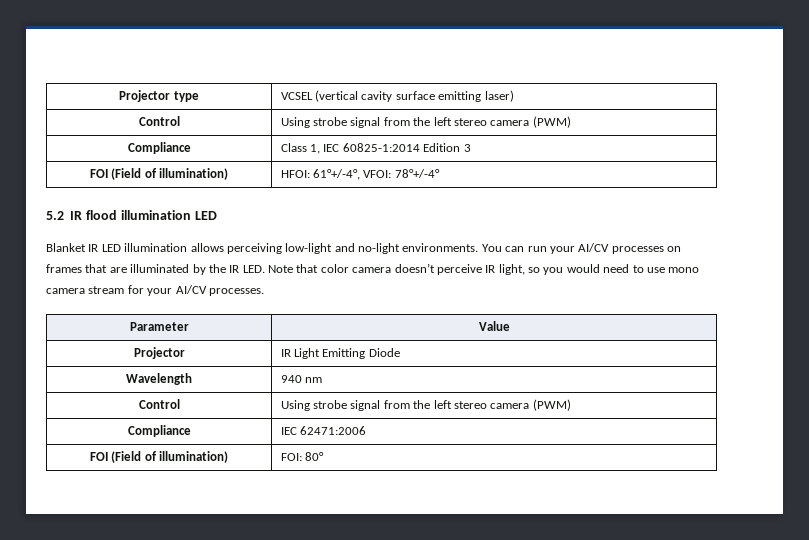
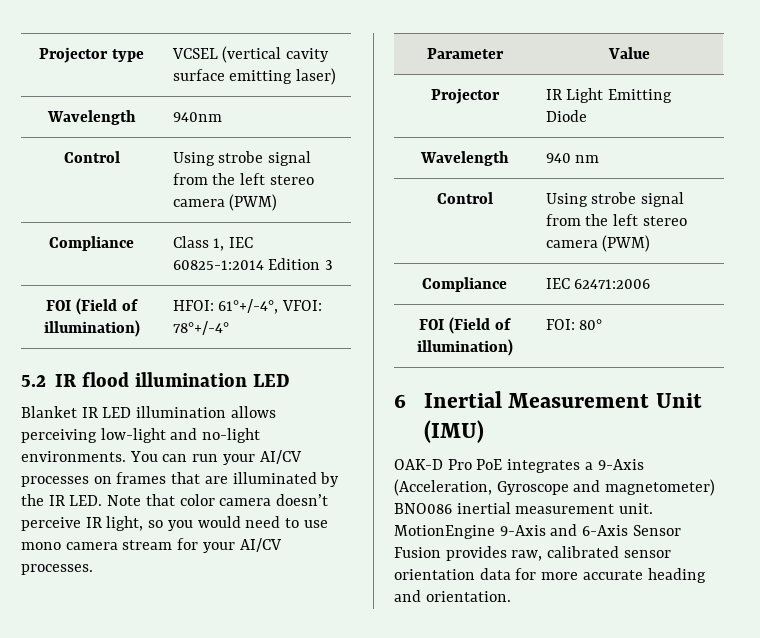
(514, 96) none -> [46,110,136,125] [172,112,222,122] // Wavelength | 940nm
(325, 456) none -> [394,391,702,408] [423,420,484,443] [394,459,644,473] [394,479,716,496] [394,502,654,514] [394,524,681,539] [394,546,671,561] [394,568,706,583] [394,590,511,602] // 6 Inertial Measurement Unit (IMU) // OAK-D Pro PoE integrates a 9-Axis (Acceleration, Gyroscope and magnetometer) BNO086 inertial measurement unit. MotionEngine 9-Axis and 6-Axis Sensor Fusion provides raw, calibrated sensor orientation data for more accurate heading and orientation.

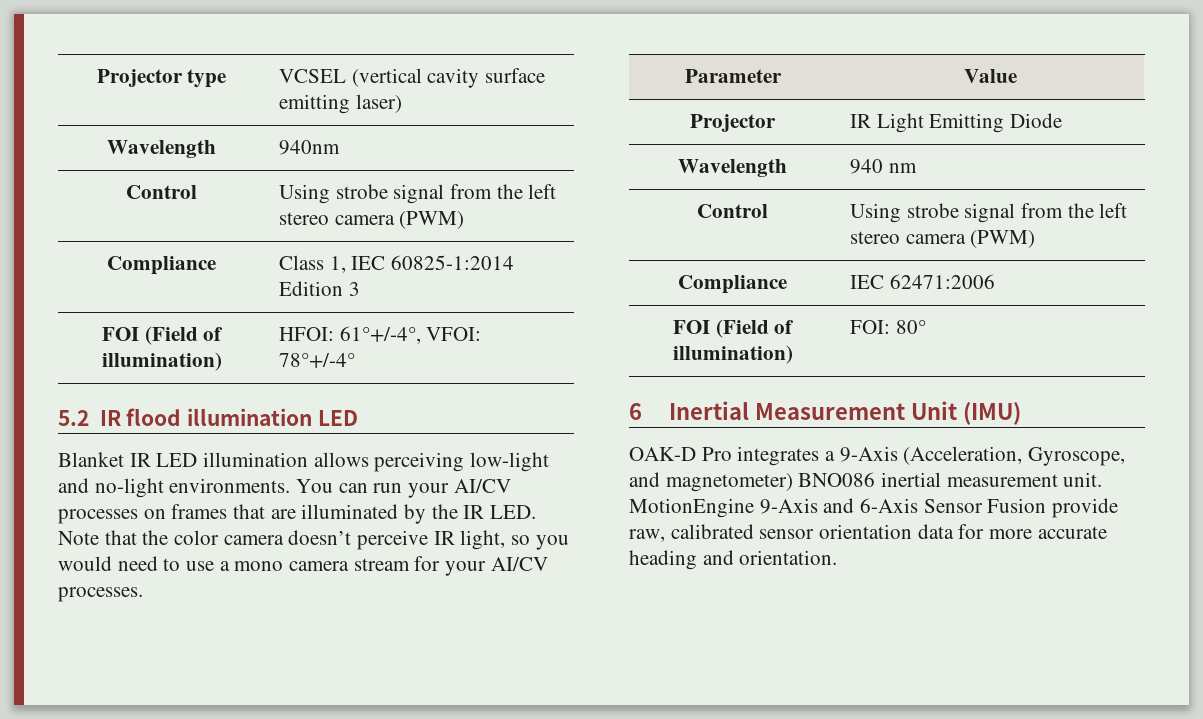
(175, 500) none -> [142,530,169,545] the
(328, 524) none -> [219,561,230,571] a
[476,459,503,470] PoE -> (732, 454) none
[496,481,569,495] Gyroscope -> [1028,447,1126,466] Gyroscope,
[445,546,507,561] provides -> [1052,498,1119,518] provide

